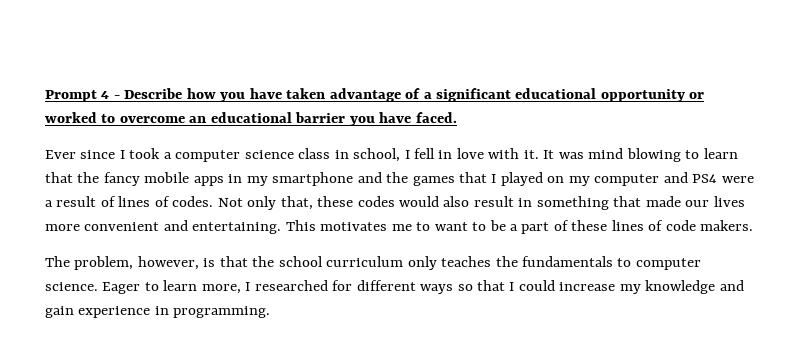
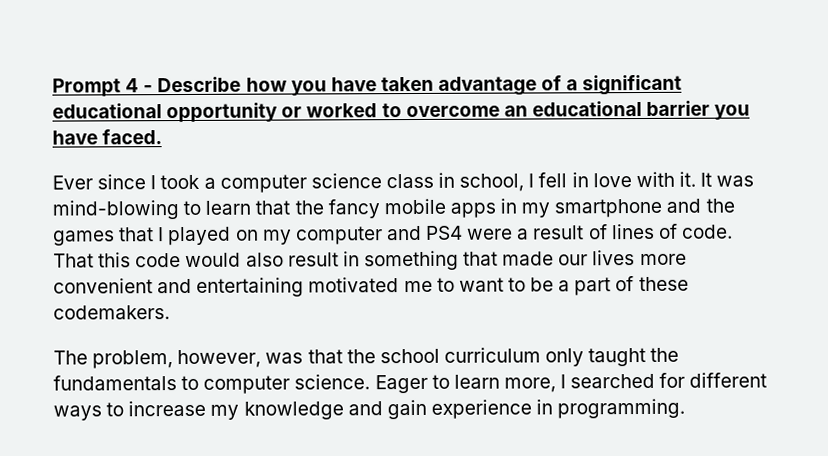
[588,148,681,162] mind blowing -> [52,200,179,220] mind-blowing
[172,196,395,210] codes. Not only that, these codes -> [680,224,733,239] [53,252,182,268] code. That this code
[192,220,388,234] entertaining. This motivates -> [196,277,400,297] entertaining motivated
[611,220,754,231] lines of code makers. -> [53,305,170,320] codemakers.
[203,258,216,267] is -> [265,352,304,364] was
[441,256,492,267] teaches -> [588,347,647,367] taught
[254,280,328,291] researched -> [570,373,656,389] searched
[457,280,555,291] so that I could -> [106,402,125,417] to

